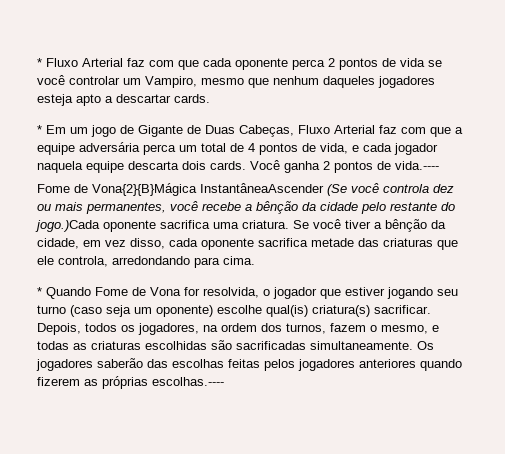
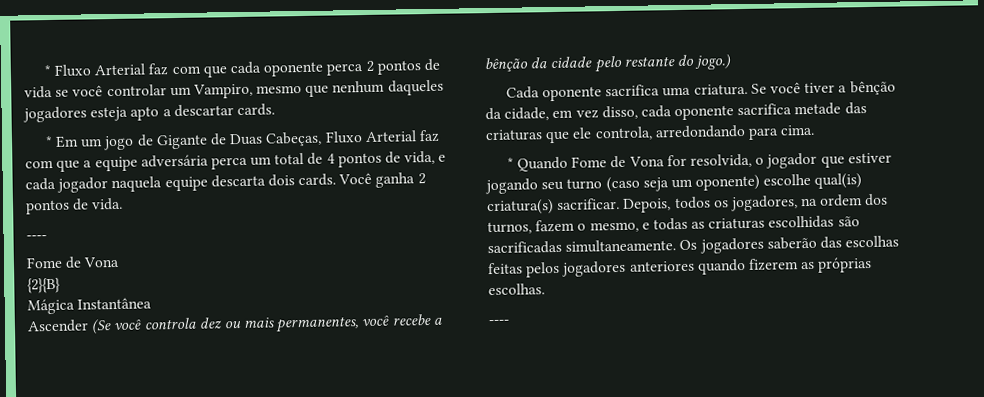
[395,161,439,170] [37,183,324,196] vida.---- // Fome de Vona{2}{B}Mágica InstantâneaAscender -> [91,197,124,211] [26,235,47,240] [26,256,121,269] [27,277,61,294] [27,297,153,315] [27,319,89,333] vida. // ---- // Fome de Vona // {2}{B} // Mágica Instantânea // Ascender
[35,220,100,232] jogo.)Cada -> [694,54,732,70] [505,86,540,99] jogo.) // Cada
[152,377,224,386] escolhas.---- -> [488,283,545,296] [488,319,509,325] escolhas. // ----

